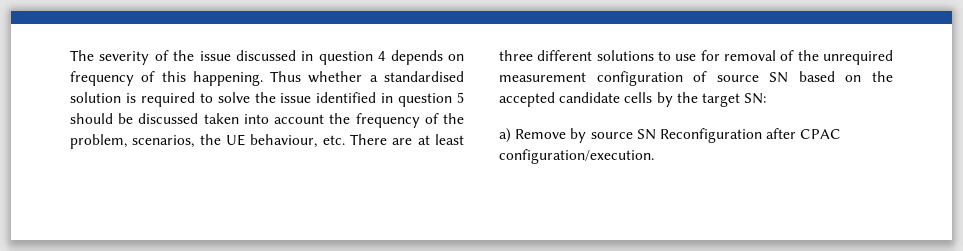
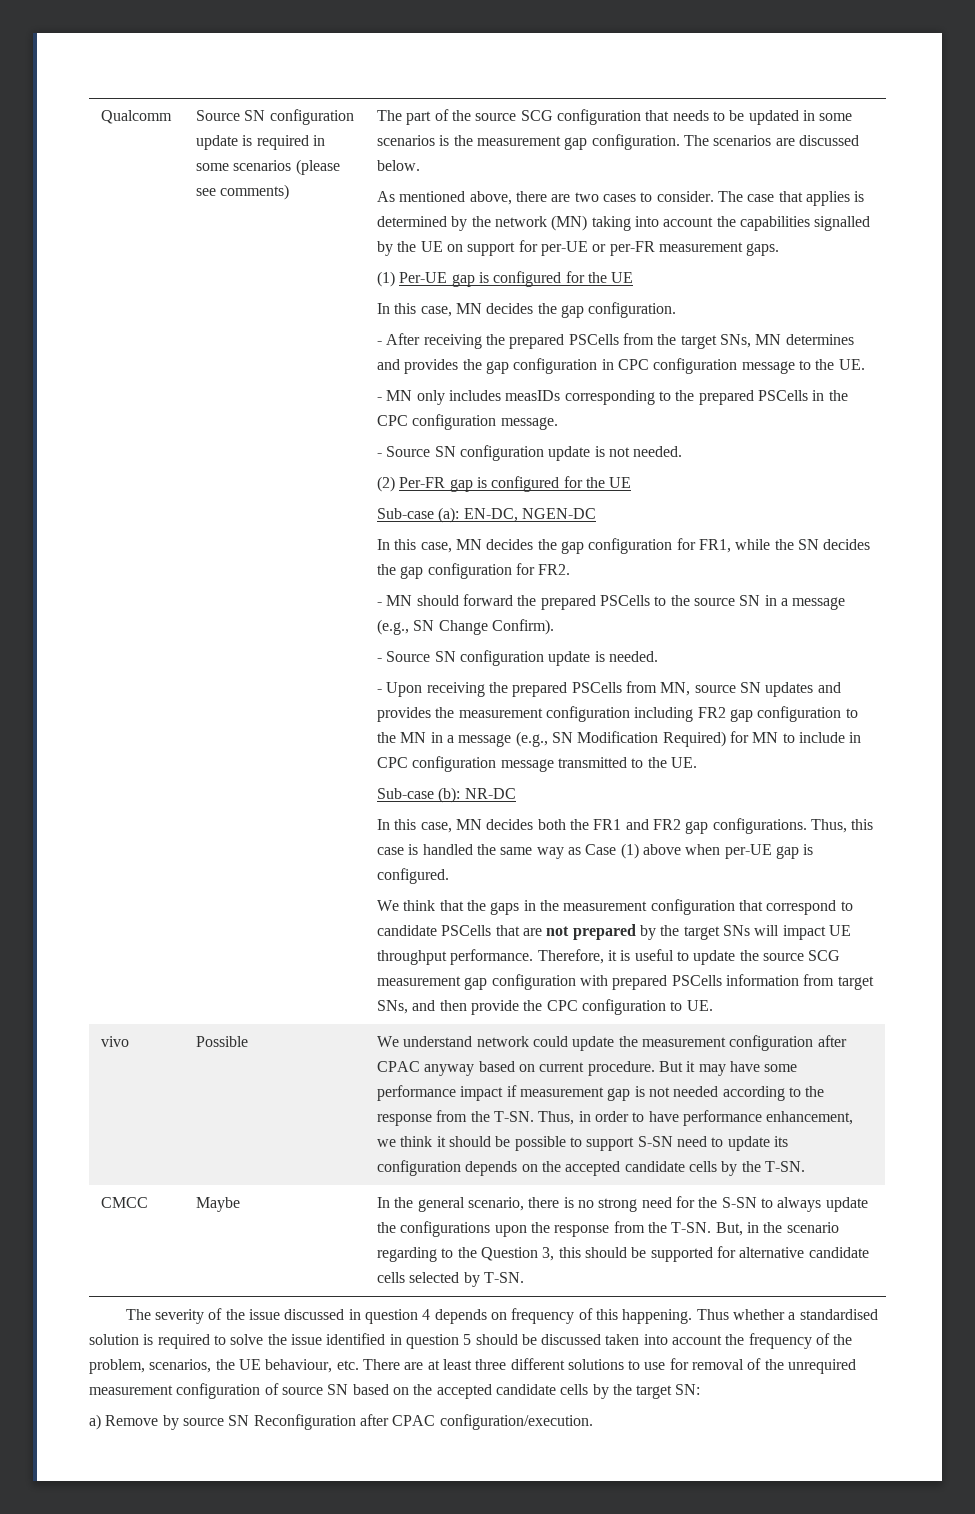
(70, 55) none -> [101,110,173,124] [196,109,354,125] [196,135,325,150] [196,159,340,175] [196,184,290,200] [377,109,853,125] [377,134,859,150] [377,160,421,171] [377,191,865,206] [377,215,871,231] [377,240,780,256] [377,271,634,287] [377,302,677,318] [377,333,854,349] [377,358,865,374] [377,390,848,405] [377,414,558,430] [377,445,683,461] [377,476,632,492] [377,507,596,523] [377,538,871,554] [377,563,571,579] [377,594,846,610] [377,619,554,635] [377,650,658,666] [377,681,841,697] [377,706,858,722] [377,731,862,747] [377,756,697,772] [377,787,516,803] [377,818,874,834] [377,843,814,859] [377,868,450,884] [377,899,853,915] [377,924,851,940] [377,949,841,965] [377,974,874,990] [377,999,713,1015] [101,1036,130,1047] [196,1036,249,1047] [377,1035,847,1051] [377,1061,798,1076] [377,1085,825,1101] [377,1110,854,1126] [377,1136,788,1151] [377,1160,805,1176] [101,1197,149,1208] [196,1197,241,1212] [377,1196,868,1212] [377,1221,839,1237] [377,1246,869,1262] [377,1272,524,1287] Qualcomm | Source SN configuration update is required in some scenarios (please see comments) | The part of the source SCG configuration that needs to be updated in some scenarios is the measurement gap configuration. The scenarios are discussed below. // As mentioned above, there are two cases to consider. The case that applies is determined by the network (MN) taking into account the capabilities signalled by the UE on support for per-UE or per-FR measurement gaps. // (1) Per-UE gap is configured for the UE // In this case, MN decides the gap configuration. // - After receiving the prepared PSCells from the target SNs, MN determines and provides the gap configuration in CPC configuration message to the UE. // - MN only includes measIDs corresponding to the prepared PSCells in the CPC configuration message. // - Source SN configuration update is not needed. // (2) Per-FR gap is configured for the UE // Sub-case (a): EN-DC, NGEN-DC // In this case, MN decides the gap configuration for FR1, while the SN decides the gap configuration for FR2. // - MN should forward the prepared PSCells to the source SN in a message (e.g., SN Change Confirm). // - Source SN configuration update is needed. // - Upon receiving the prepared PSCells from MN, source SN updates and provides the measurement configuration including FR2 gap configuration to the MN in a message (e.g., SN Modification Required) for MN to include in CPC configuration message transmitted to the UE. // Sub-case (b): NR-DC // In this case, MN decides both the FR1 and FR2 gap configurations. Thus, this case is handled the same way as Case (1) above when per-UE gap is configured. // We think that the gaps in the measurement configuration that correspond to candidate PSCells that are not prepared by the target SNs will impact UE throughput performance. Therefore, it is useful to update the source SCG measurement gap configuration with prepared PSCells information from target SNs, and then provide the CPC configuration to UE. // vivo | Possible | We understand network could update the measurement configuration after CPAC anyway based on current procedure. But it may have some performance impact if measurement gap is not needed according to the response from the T-SN. Thus, in order to have performance enhancement, we think it should be possible to support S-SN need to update its configuration depends on the accepted candidate cells by the T-SN. // CMCC | Maybe | In the general scenario, there is no strong need for the S-SN to always update the configurations upon the response from the T-SN. But, in the scenario regarding to the Question 3, this should be supported for alternative candidate cells selected by T-SN. //

